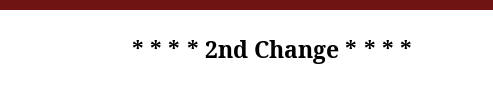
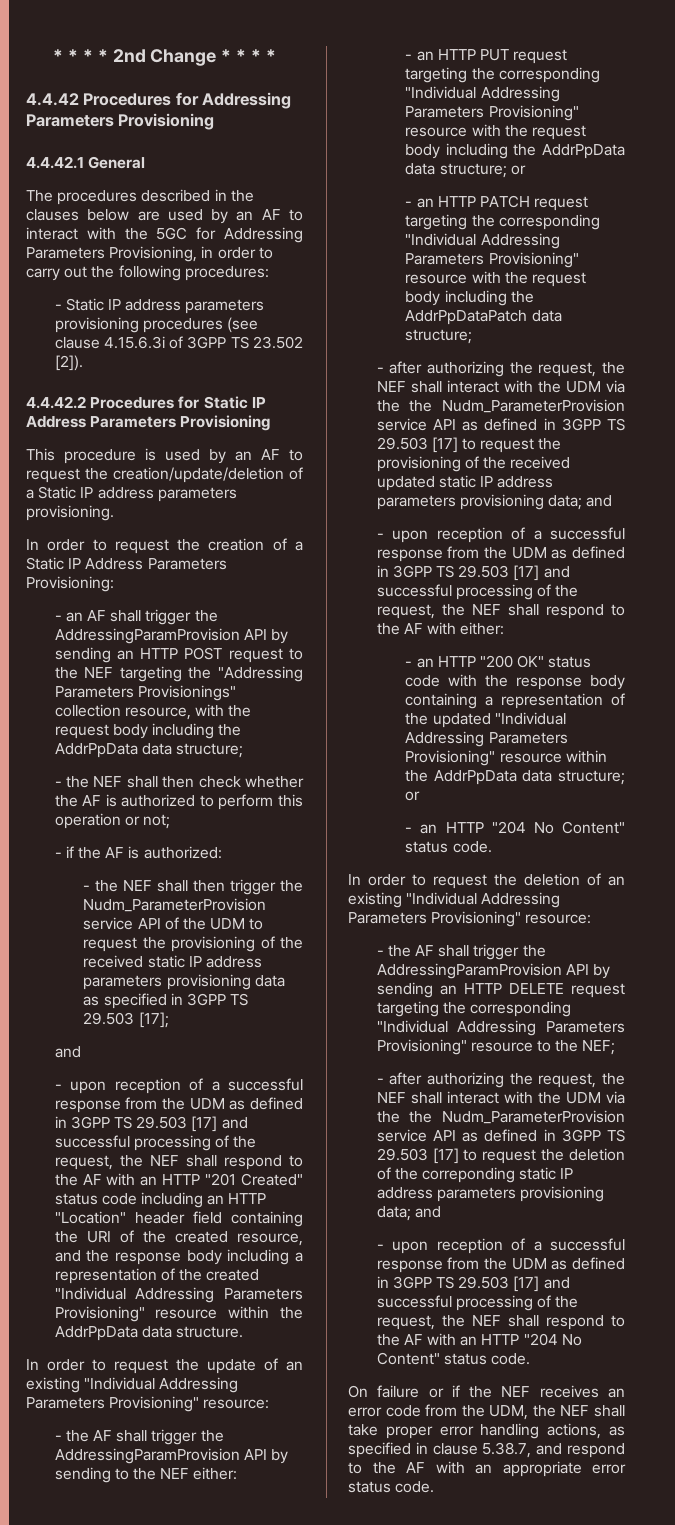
(412, 49) none -> [26,92,292,109] [26,113,215,130] [26,156,146,169] [26,189,254,205] [26,209,303,224] [26,227,303,243] [26,246,273,262] [26,265,269,281] [54,298,265,314] [54,317,259,333] [54,336,303,349] [54,355,83,371] [26,396,266,409] [26,415,271,431] [26,448,303,464] [26,467,303,483] [26,486,237,502] [26,505,114,521] [26,538,303,554] [26,557,227,570] [26,576,114,592] [54,609,218,625] [54,628,289,644] [54,647,303,663] [54,666,303,682] [54,685,236,701] [54,704,252,720] [54,723,242,739] [54,743,244,758] [54,776,304,788] [54,794,303,810] [54,813,171,829] [54,846,222,859] [83,879,303,895] [83,898,267,912] [83,917,264,930] [83,936,303,952] [83,955,262,968] [83,974,285,990] [83,993,249,1009] [83,1012,169,1028] [54,1046,81,1058] [54,1078,303,1094] [54,1097,303,1113] [54,1116,248,1132] [54,1135,257,1151] [54,1155,303,1170] [54,1173,303,1186] [54,1192,267,1208] [54,1211,303,1227] [54,1230,303,1246] [54,1249,303,1265] [54,1268,260,1284] [54,1287,303,1303] [54,1306,303,1322] [54,1326,244,1341] [26,1358,303,1374] [26,1377,239,1393] [26,1396,270,1412] [54,1429,224,1445] [54,1448,289,1464] [54,1467,238,1483] [405,49,568,64] [405,67,600,83] [405,86,560,102] [405,105,579,121] [405,124,586,140] [405,143,625,159] [405,163,526,178] [405,195,589,211] [405,214,600,230] [405,233,560,249] [405,252,579,268] [405,271,586,287] [405,290,534,306] [405,310,562,325] [405,329,473,344] [376,361,625,377] [376,380,625,393] [376,399,625,413] [376,418,625,431] [376,437,562,453] [376,456,571,472] [376,475,554,491] [376,494,613,510] [376,527,625,543] [376,546,625,562] [376,565,570,581] [376,584,579,600] [376,604,625,619] [376,622,505,635] [405,655,592,668] [405,674,625,690] [405,693,625,709] [405,712,566,728] [405,731,568,747] [405,750,607,766] [405,770,625,785] [405,791,421,801] [405,821,625,834] [405,841,492,853] [348,873,625,889] [348,892,561,908] [348,911,592,927] [376,944,546,960] [376,963,611,979] [376,982,625,998] [376,1001,572,1017] [376,1020,625,1036] [376,1039,616,1055] [376,1072,625,1088] [376,1091,625,1104] [376,1110,625,1124] [376,1129,625,1142] [376,1148,625,1164] [376,1167,574,1183] [376,1186,605,1202] [376,1206,441,1221] [376,1238,625,1254] [376,1257,625,1273] [376,1276,570,1292] [376,1295,579,1311] [376,1315,625,1330] [376,1333,582,1346] [376,1352,531,1365] [348,1385,625,1398] [348,1404,625,1420] [348,1423,625,1439] [348,1442,625,1458] [348,1461,626,1477] [348,1481,435,1493] // 4.4.42 Procedures for Addressing Parameters Provisioning // 4.4.42.1 General // The procedures described in the clauses below are used by an AF to interact with the 5GC for Addressing Parameters Provisioning, in order to carry out the following procedures: // - Static IP address parameters provisioning procedures (see clause 4.15.6.3i of 3GPP TS 23.502 [2]). // 4.4.42.2 Procedures for Static IP Address Parameters Provisioning // This procedure is used by an AF to request the creation/update/deletion of a Static IP address parameters provisioning. // In order to request the creation of a Static IP Address Parameters Provisioning: // - an AF shall trigger the AddressingParamProvision API by sending an HTTP POST request to the NEF targeting the "Addressing Parameters Provisionings" collection resource, with the request body including the AddrPpData data structure; // - the NEF shall then check whether the AF is authorized to perform this operation or not; // - if the AF is authorized: // - the NEF shall then trigger the Nudm_ParameterProvision service API of the UDM to request the provisioning of the received static IP address parameters provisioning data as specified in 3GPP TS 29.503 [17]; // and // - upon reception of a successful response from the UDM as defined in 3GPP TS 29.503 [17] and successful processing of the request, the NEF shall respond to the AF with an HTTP "201 Created" status code including an HTTP "Location" header field containing the URI of the created resource, and the response body including a representation of the created "Individual Addressing Parameters Provisioning" resource within the AddrPpData data structure. // In order to request the update of an existing "Individual Addressing Parameters Provisioning" resource: // - the AF shall trigger the AddressingParamProvision API by sending to the NEF either: // - an HTTP PUT request targeting the corresponding "Individual Addressing Parameters Provisioning" resource with the request body including the AddrPpData data structure; or // - an HTTP PATCH request targeting the corresponding "Individual Addressing Parameters Provisioning" resource with the request body including the AddrPpDataPatch data structure; // - after authorizing the request, the NEF shall interact with the UDM via the the Nudm_ParameterProvision service API as defined in 3GPP TS 29.503 [17] to request the provisioning of the received updated static IP address parameters provisioning data; and // - upon reception of a successful response from the UDM as defined in 3GPP TS 29.503 [17] and successful processing of the request, the NEF shall respond to the AF with either: // - an HTTP "200 OK" status code with the response body containing a representation of the updated "Individual Addressing Parameters Provisioning" resource within the AddrPpData data structure; or // - an HTTP "204 No Content" status code. // In order to request the deletion of an existing "Individual Addressing Parameters Provisioning" resource: // - the AF shall trigger the AddressingParamProvision API by sending an HTTP DELETE request targeting the corresponding "Individual Addressing Parameters Provisioning" resource to the NEF; // - after authorizing the request, the NEF shall interact with the UDM via the the Nudm_ParameterProvision service API as defined in 3GPP TS 29.503 [17] to request the deletion of the correponding static IP address parameters provisioning data; and // - upon reception of a successful response from the UDM as defined in 3GPP TS 29.503 [17] and successful processing of the request, the NEF shall respond to the AF with an HTTP "204 No Content" status code. // On failure or if the NEF receives an error code from the UDM, the NEF shall take proper error handling actions, as specified in clause 5.38.7, and respond to the AF with an appropriate error status code.

